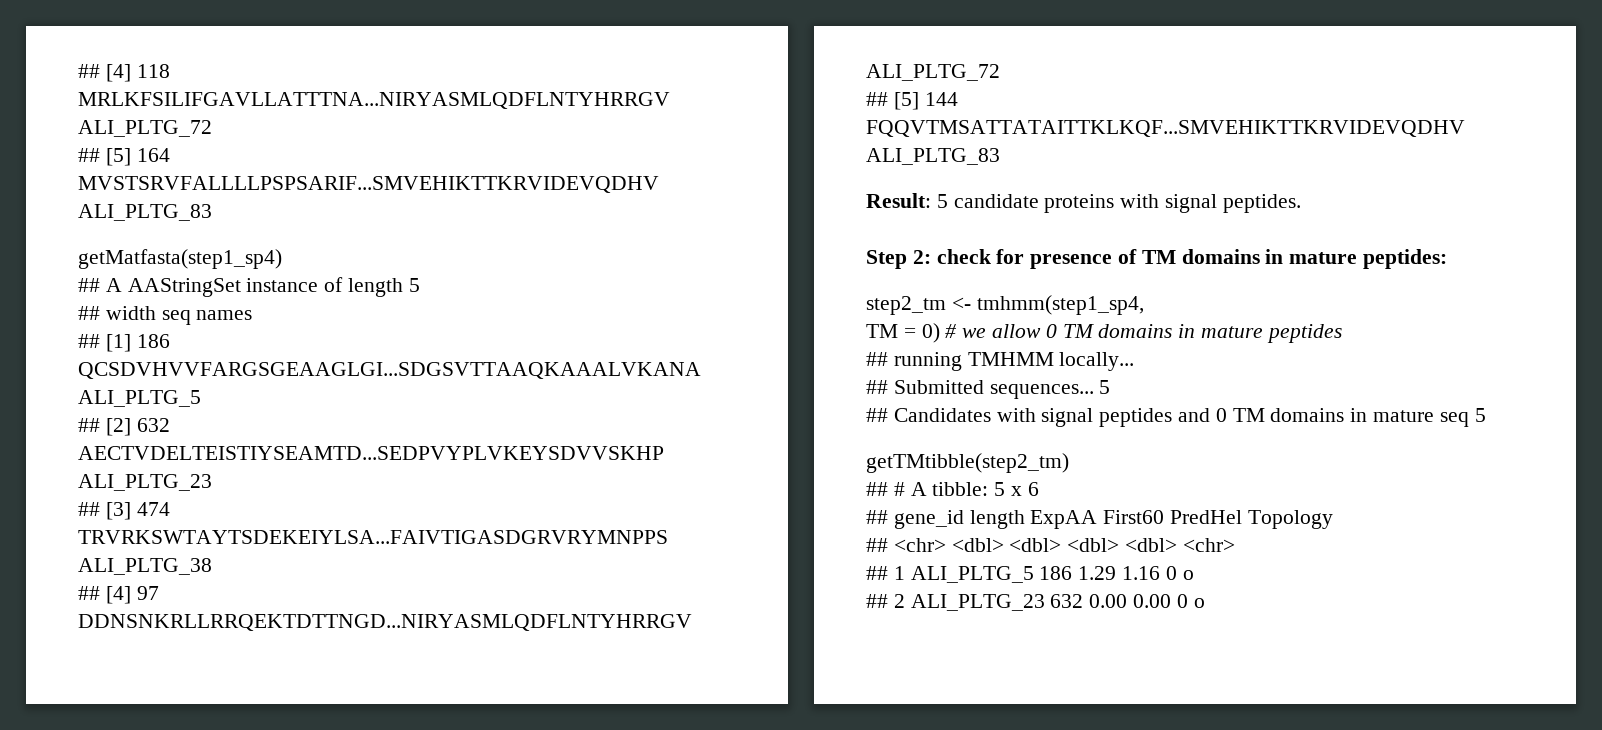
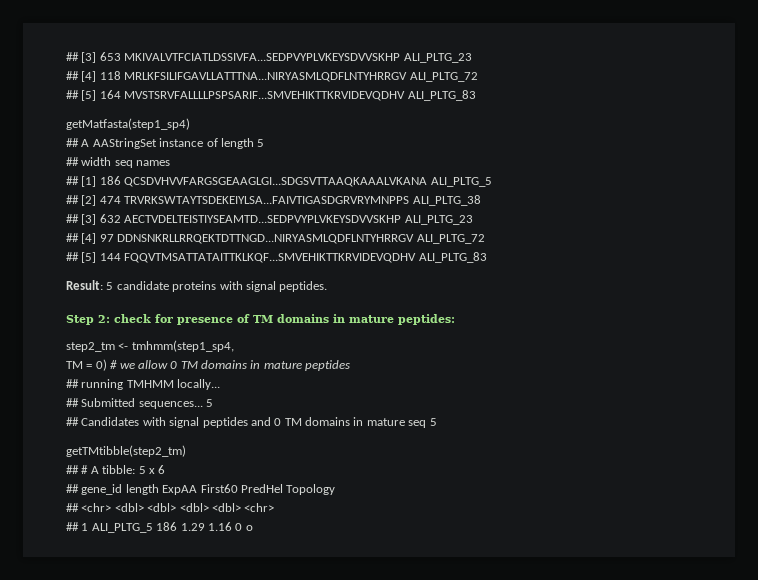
[78,64,100,78] ## -> [66,52,472,63] [66,71,79,80] ## [3] 653 MKIVALVTFCIATLDSSIVFA...SEDPVYPLVKEYSDVVSKHP ALI_PLTG_23 // ##
[136,418,170,432] [78,446,664,460] [78,474,212,491] [78,502,170,520] [78,530,668,544] [78,558,212,575] 632 AECTVDELTEISTIYSEAMTD...SEDPVYPLVKEYSDVVSKHP ALI_PLTG_23 // ## [3] 474 TRVRKSWTAYTSDEKEIYLSA...FAIVTIGASDGRVRYMNPPS ALI_PLTG_38 -> [99,195,481,206] [66,214,473,225] 474 TRVRKSWTAYTSDEKEIYLSA...FAIVTIGASDGRVRYMNPPS ALI_PLTG_38 // ## [3] 632 AECTVDELTEISTIYSEAMTD...SEDPVYPLVKEYSDVVSKHP ALI_PLTG_23
[866,594,1205,611] // ## 2 ALI_PLTG_23 632 0.00 0.00 0 o -> (253, 528) none

